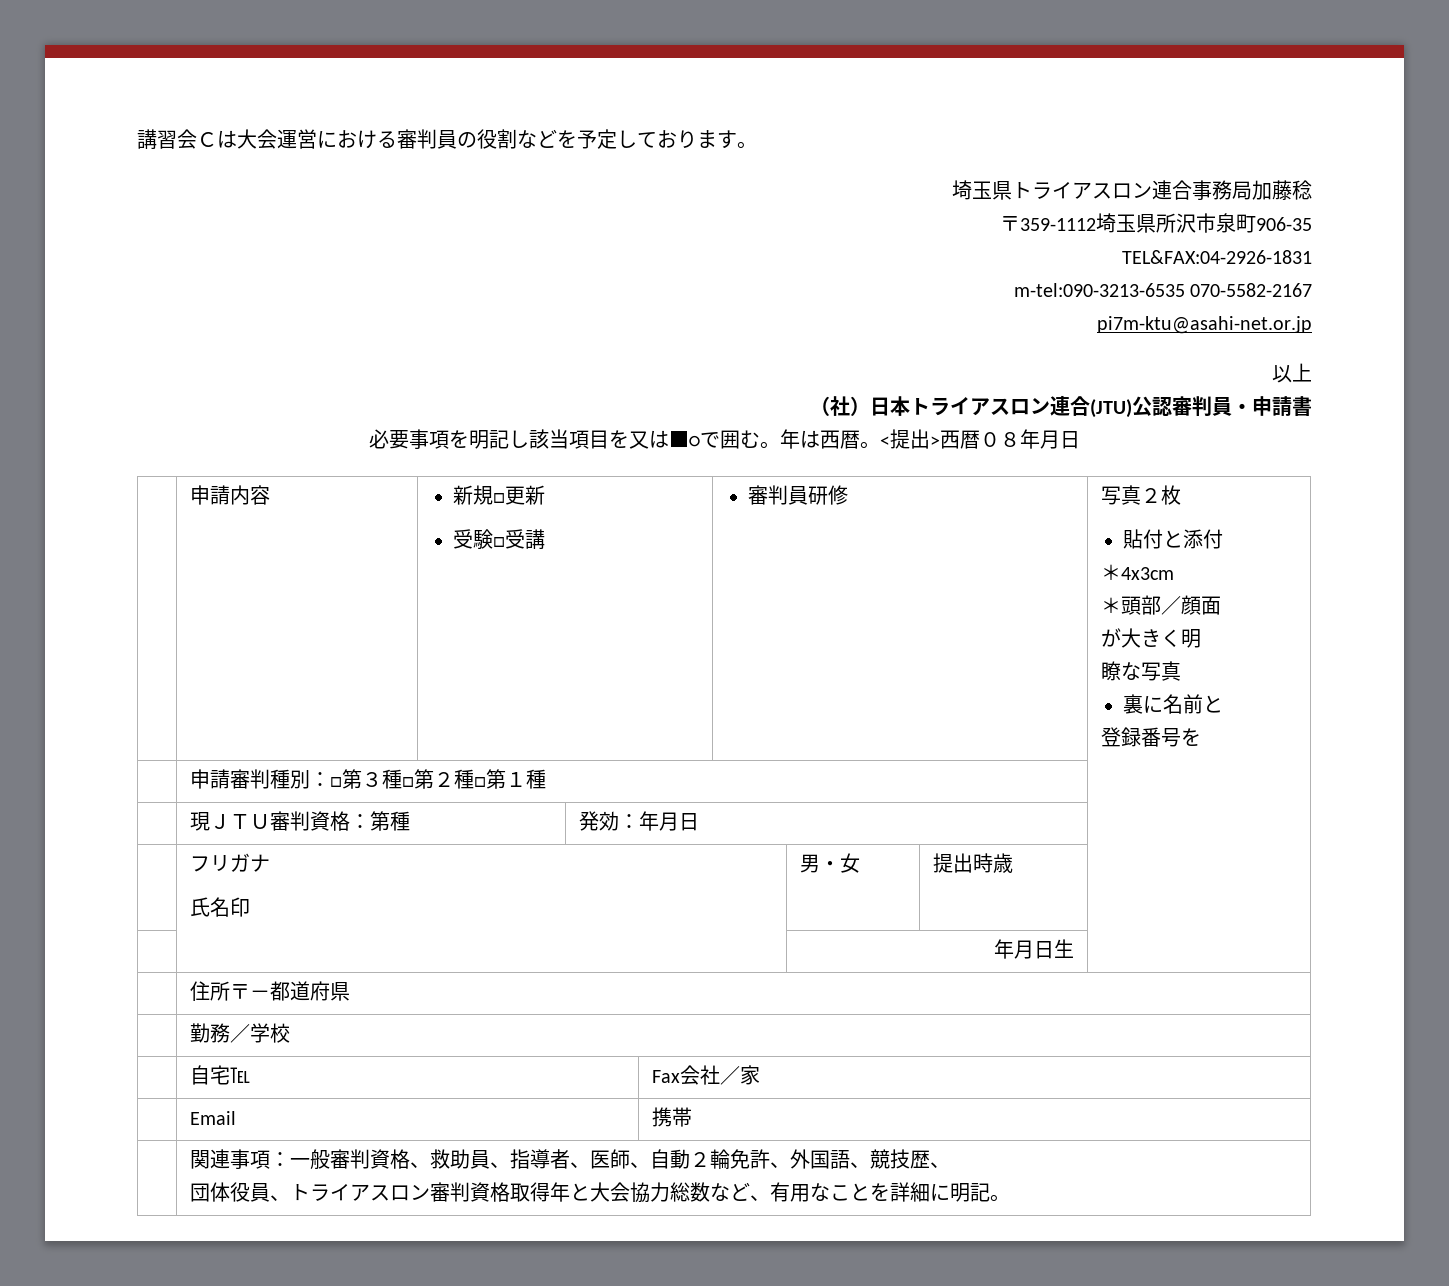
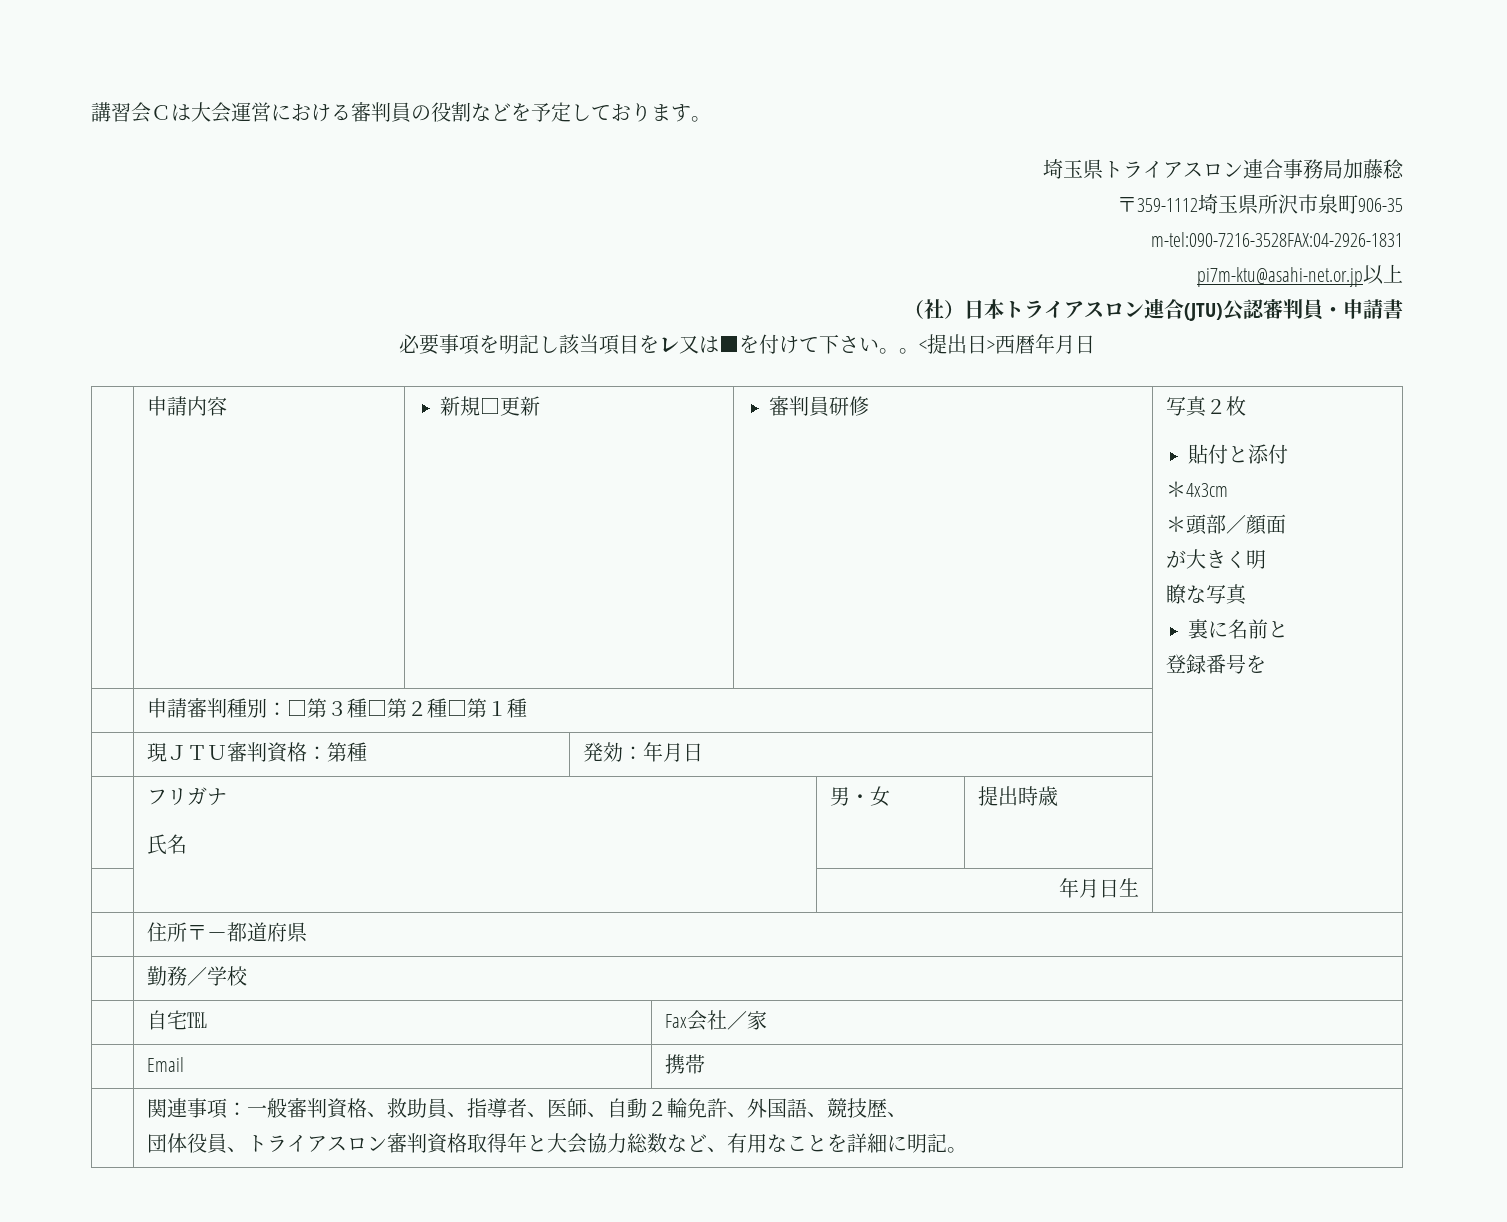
[1122,250,1312,264] [1013,283,1312,297] TEL&FAX:04-2926-1831 // m-tel:090-3213-6535 070-5582-2167 -> [1151,232,1403,247] m-tel:090-7216-3528FAX:04-2926-1831
(1312, 325) // -> (1363, 277) none
[629,429,860,449] 又は■○で囲む。年は西暦 -> [659,334,899,354] レ又は■を付けて下さい。
(930, 439) none -> [967,335,987,354] 日
[980,432,1020,447] ０８ -> (1035, 344) none
[453,529,546,550] // 受験□受講 -> (540, 406) none
[230,897,251,917] 印 -> (187, 844) none

